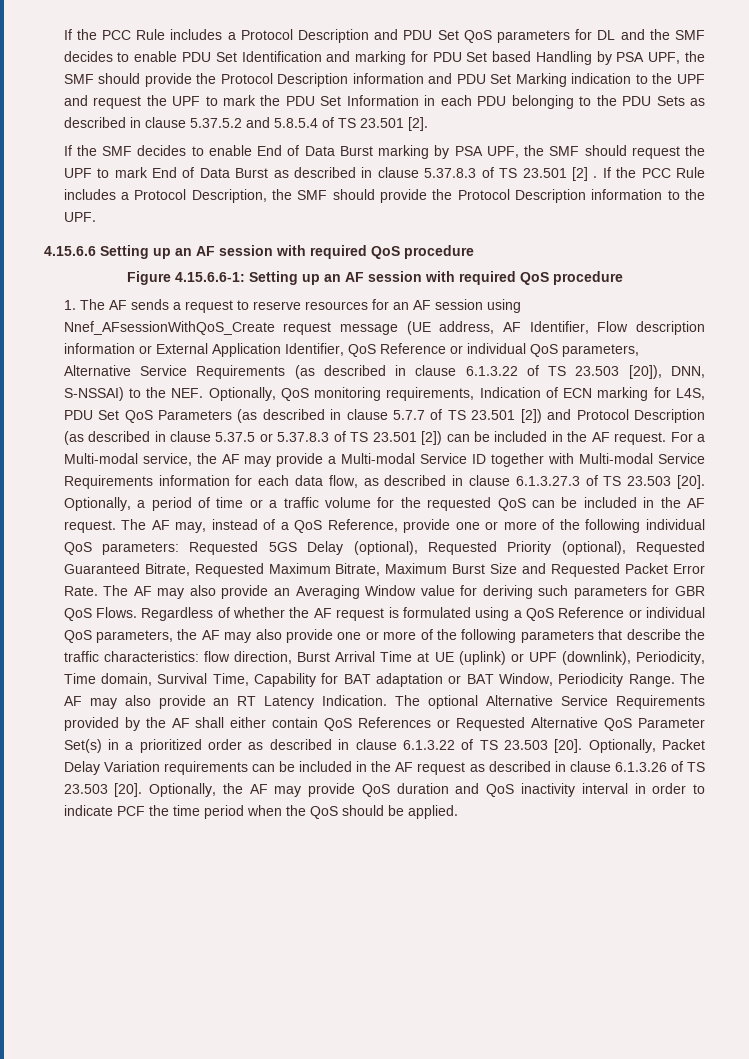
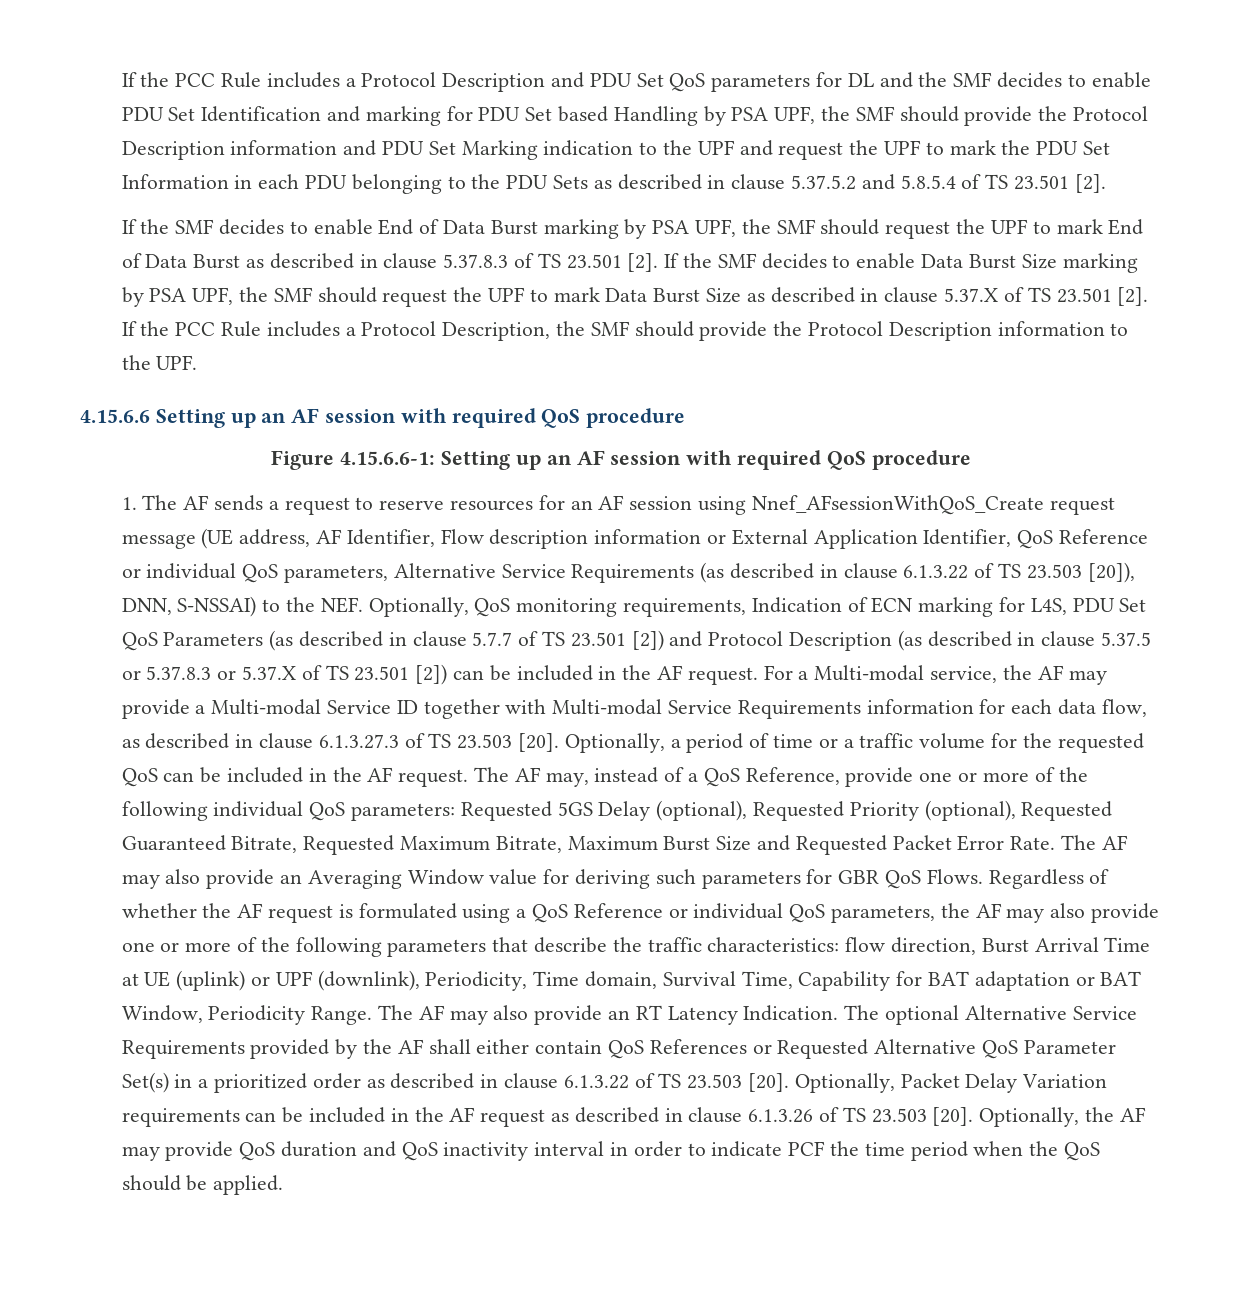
[571,167,598,181] [2] . -> [627,253,1138,273] [121,287,1149,307] [2]. If the SMF decides to enable Data Burst Size marking by PSA UPF, the SMF should request the UPF to mark Data Burst Size as described in clause 5.37.X of TS 23.501 [2].
(330, 437) none -> [217,666,297,680] or 5.37.X

